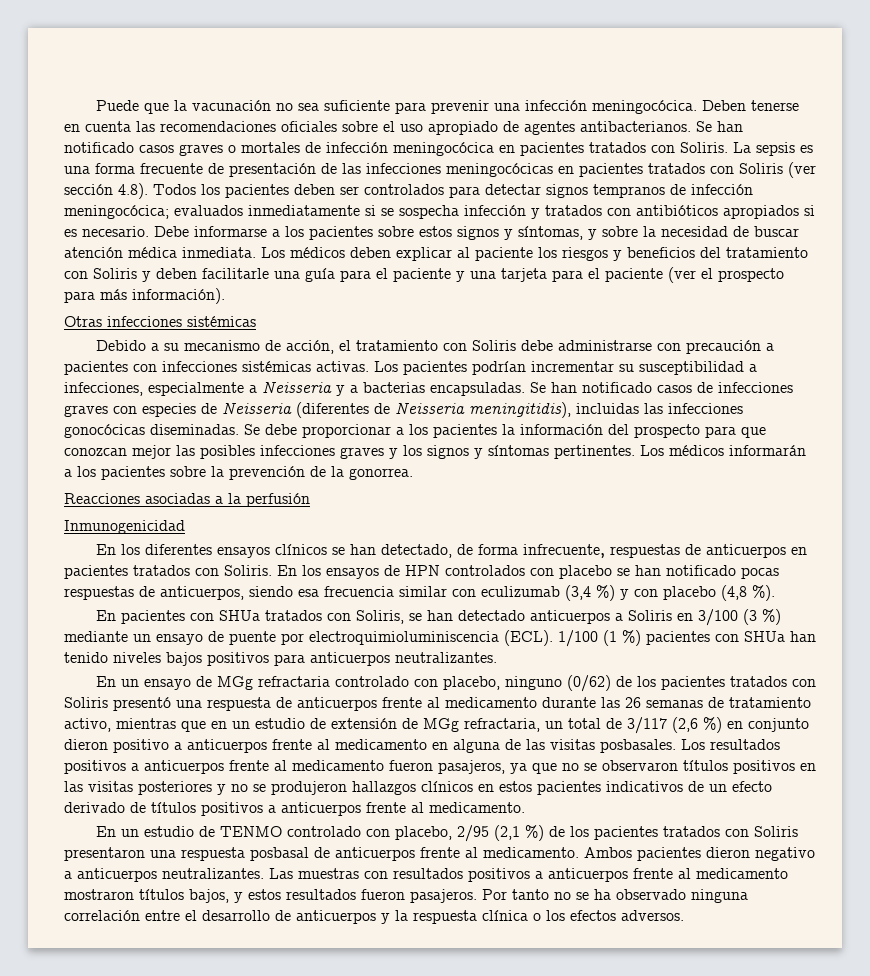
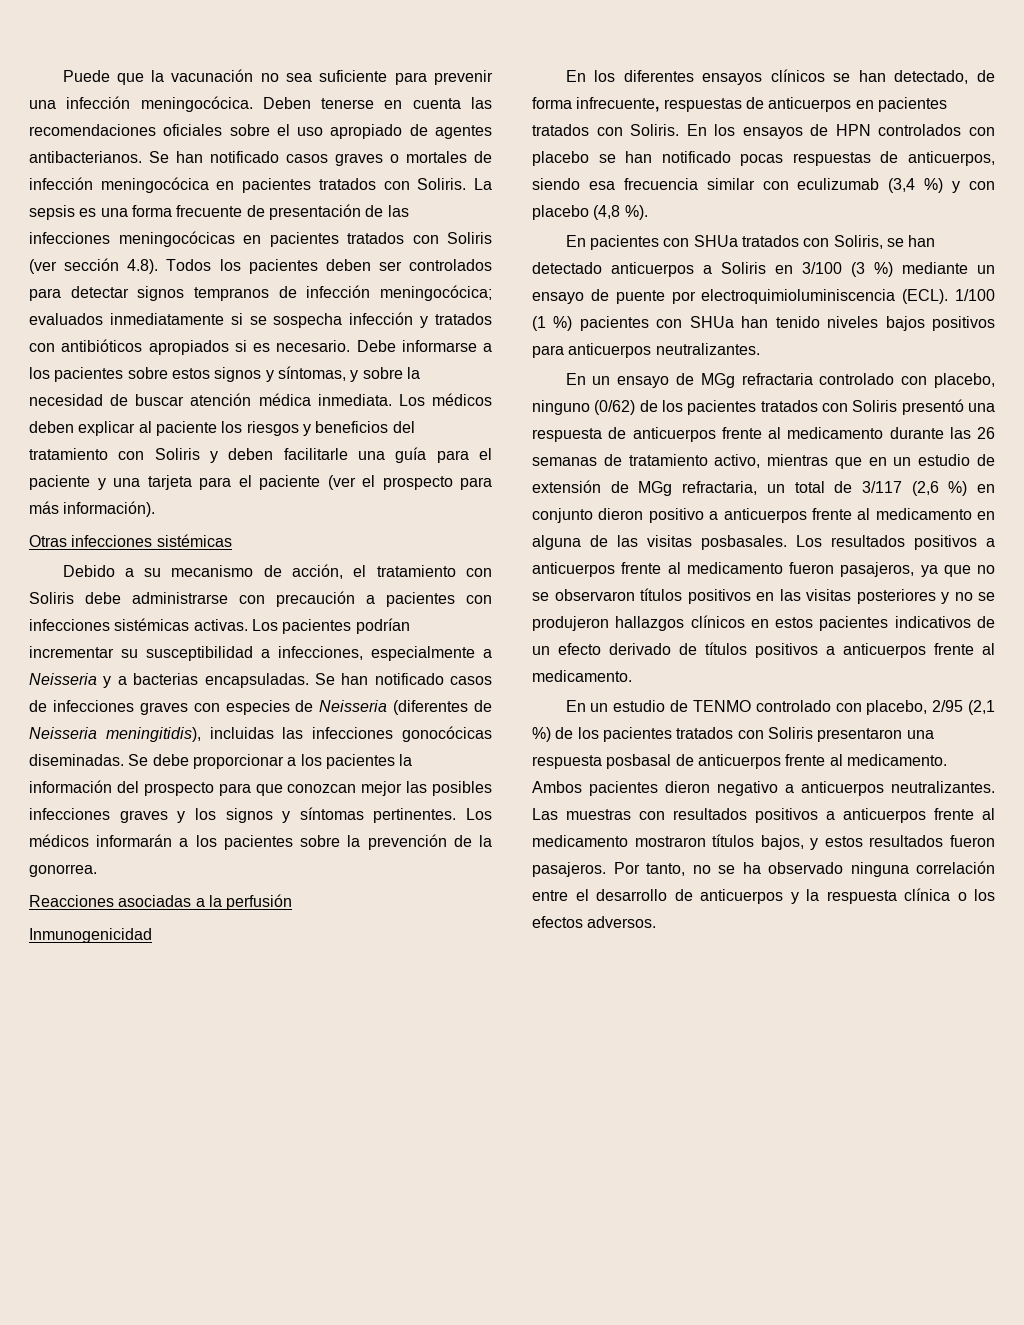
[512,889,549,900] tanto -> [646,863,685,876] tanto,

